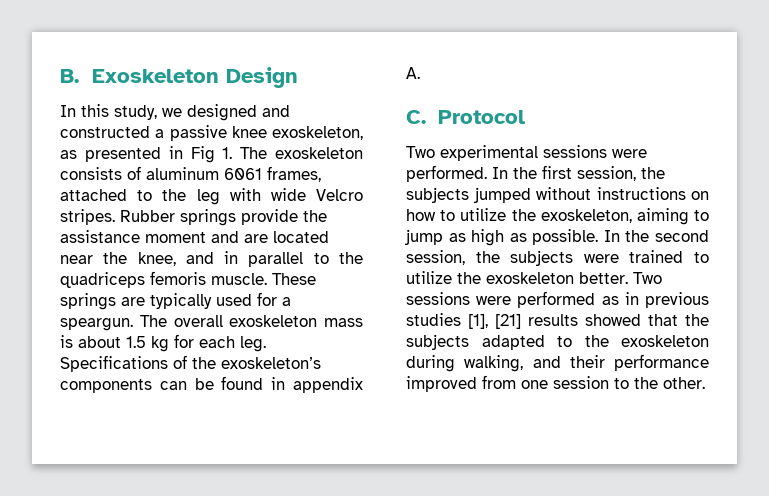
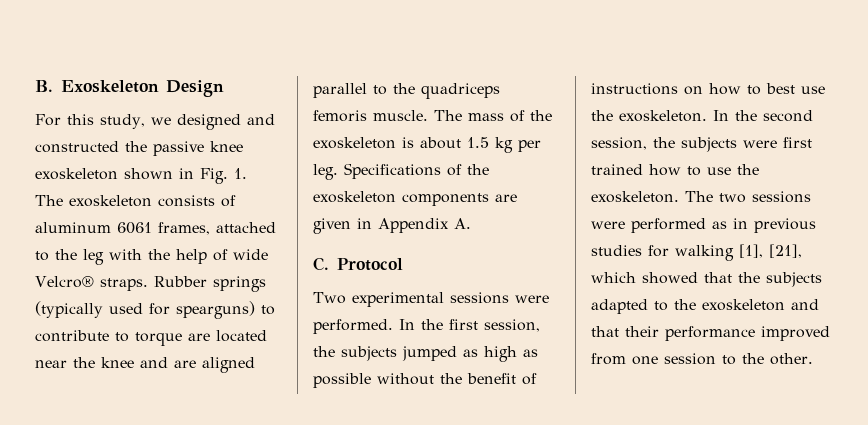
[60,105,76,117] In -> [35,114,61,126] For
[155,129,165,138] a -> [125,141,147,152] the
[272,126,363,140] [60,146,215,163] exoskeleton, as presented in Fig -> [35,168,228,184] exoskeleton shown in Fig.
[270,188,363,201] [60,209,327,226] [60,230,329,243] [60,251,239,266] wide Velcro stripes. Rubber springs provide the assistance moment and are located near the knee, and in -> [148,249,268,264] [35,276,266,292] [35,301,275,319] [35,330,267,346] [35,357,255,373] the help of wide Velcro® straps. Rubber springs (typically used for spearguns) to contribute to torque are located near the knee and are aligned
[272,273,316,285] [60,292,291,310] [60,315,363,331] These springs are typically used for a speargun. The overall exoskeleton mass -> [434,110,552,122] [313,137,396,149] The mass of the exoskeleton
[174,334,235,348] for each -> [518,140,541,152] per
[221,357,321,369] [60,376,363,393] exoskeleton’s components can be found in appendix -> [313,191,517,206] [313,218,449,234] exoskeleton components are given in Appendix
[536,187,709,200] [406,208,709,225] [405,229,599,246] without instructions on how to utilize the exoskeleton, aiming to jump as high as possible. -> [463,346,538,362] [313,373,537,388] [591,83,825,95] [591,110,707,122] as high as possible without the benefit of instructions on how to best use the exoskeleton.
[629,250,709,263] [406,271,662,284] trained to utilize the exoskeleton better. Two -> [783,137,812,148] [591,164,759,176] [591,191,746,203] first trained how to use the exoskeleton. The two
[468,314,578,329] [1], [21] results -> [648,244,802,261] [591,272,636,283] for walking [1], [21], which
[406,355,561,372] during walking, and -> [791,299,819,310] [591,326,619,337] and that

